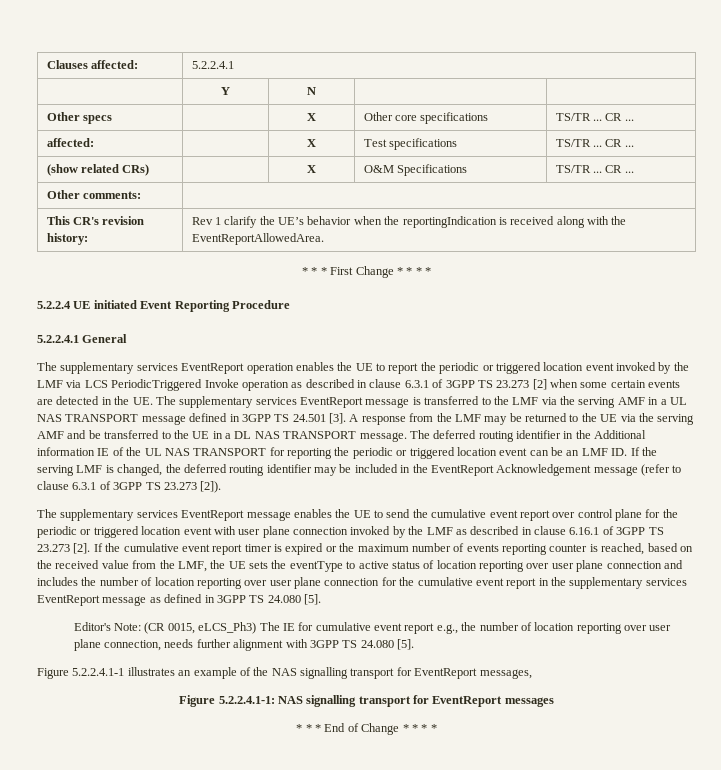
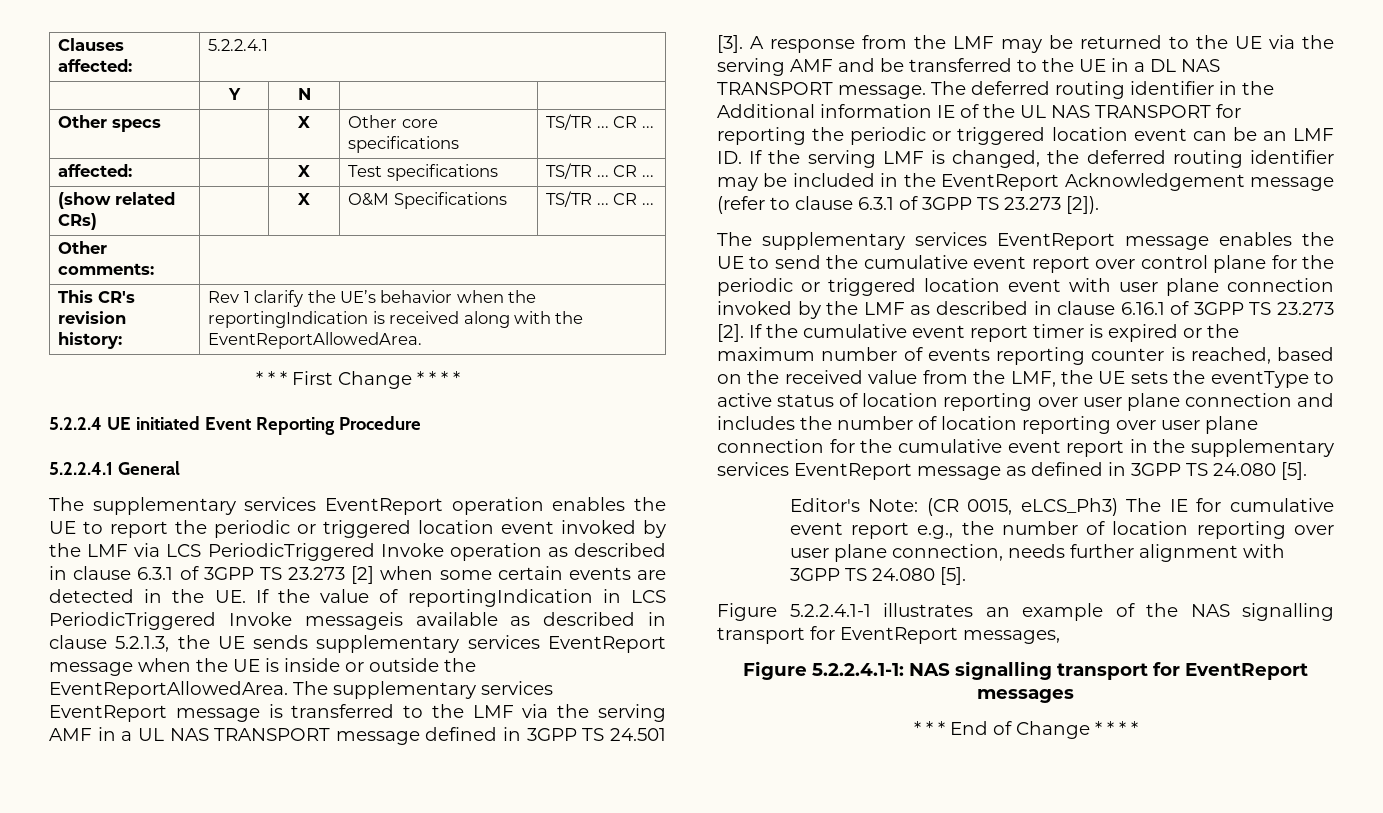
(153, 401) none -> [255,589,666,607] [49,612,666,630] [49,635,666,653] [49,658,476,676] [49,681,288,699] If the value of reportingIndication in LCS PeriodicTriggered Invoke messageis available as described in clause 5.2.1.3, the UE sends supplementary services EventReport message when the UE is inside or outside the EventReportAllowedArea.

